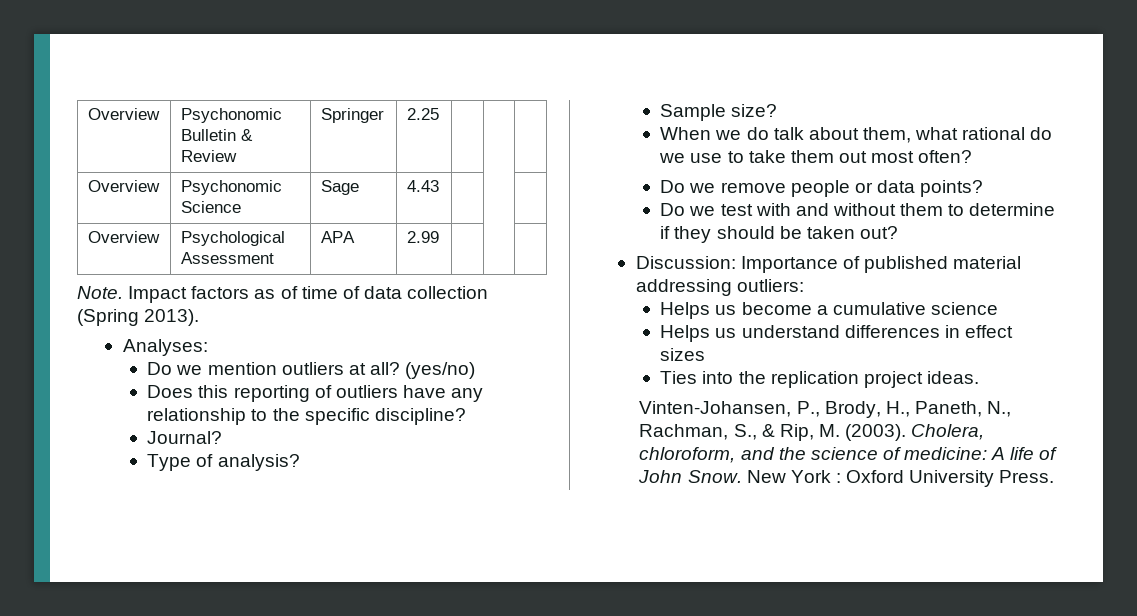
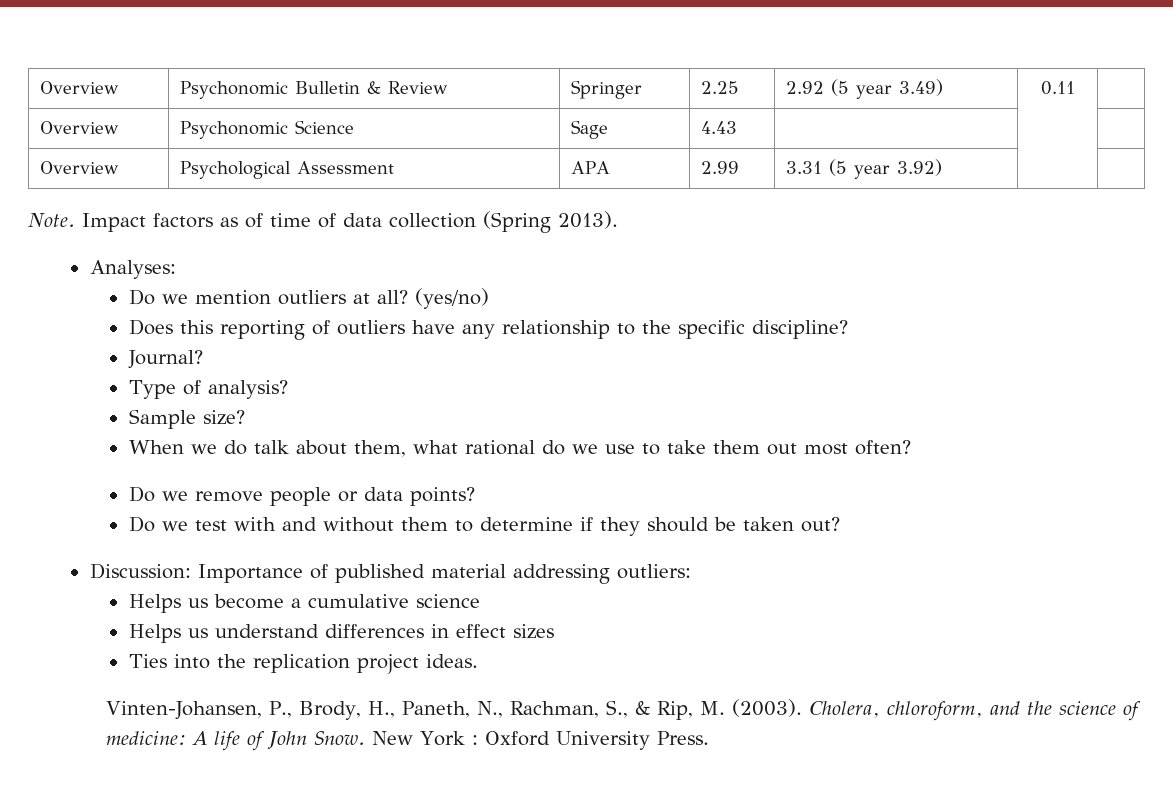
(439, 114) | -> [786,79,944,99] [1040,81,1075,95] 2.92 (5 year 3.49) | 0.11
(439, 237) none -> [786,159,943,179] 3.31 (5 year 3.92)

